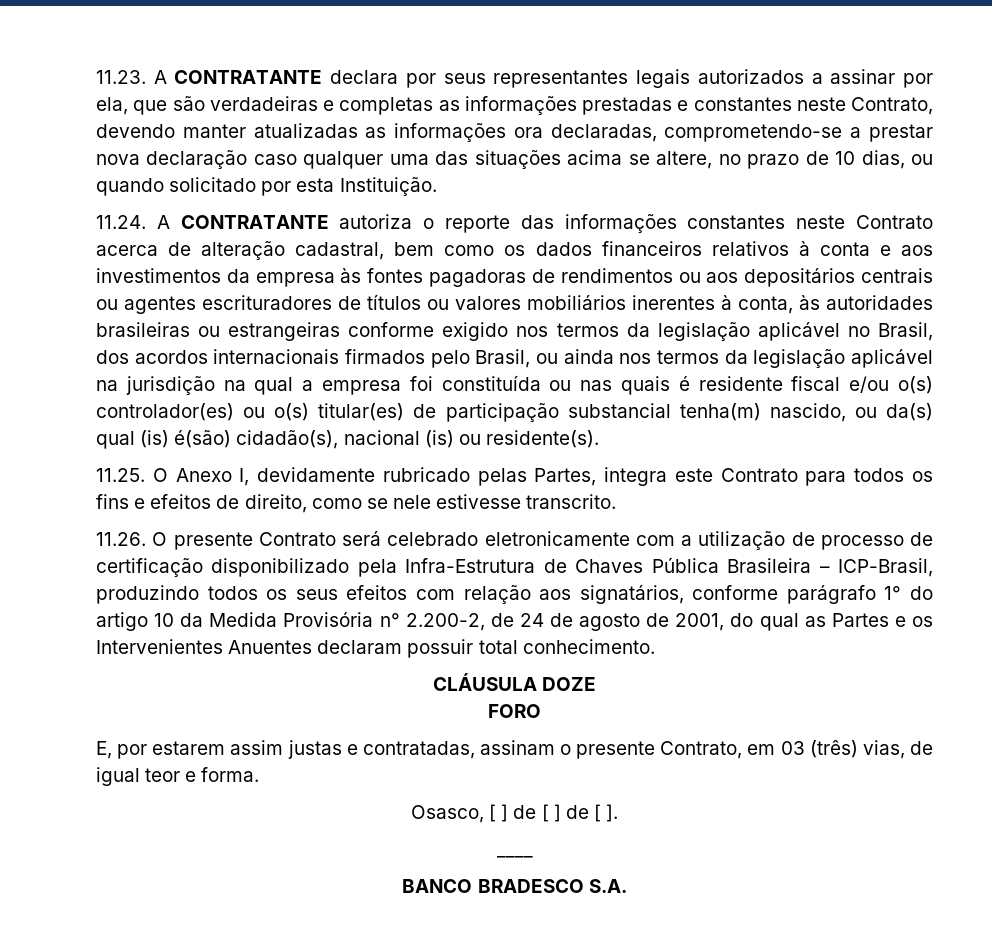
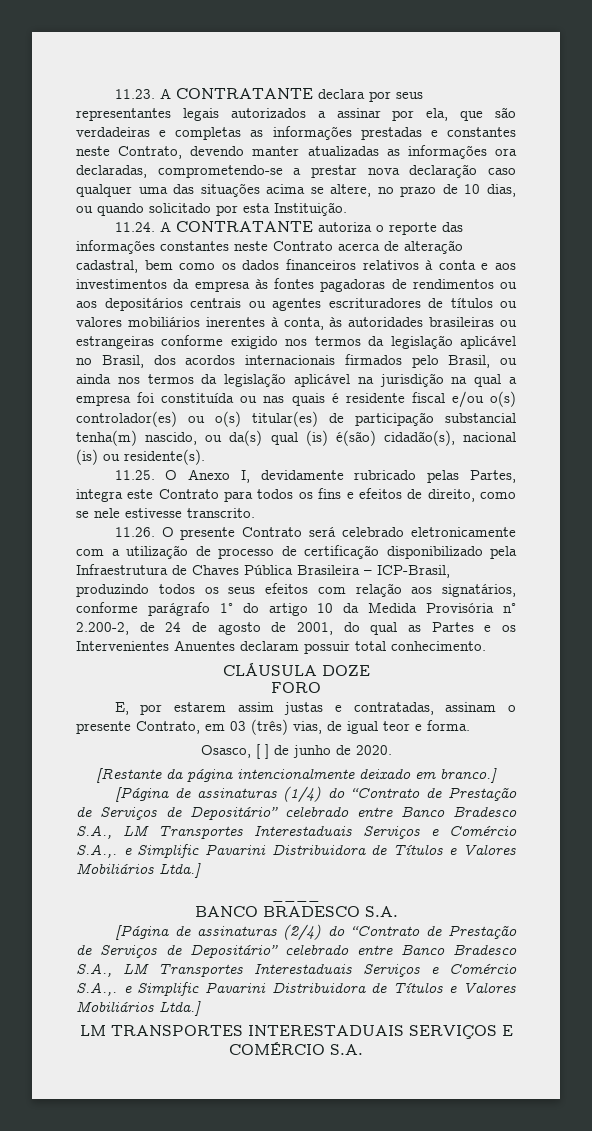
[405,558,536,573] Infra-Estrutura -> [76,564,168,575] Infraestrutura
[541,804,619,822] [496,856,533,858] [402,879,584,893] [ ] de [ ]. // ____ // BANCO BRADESCO -> [292,745,392,758] [96,768,497,783] [114,786,517,802] [76,806,517,820] [76,825,517,839] [76,844,516,858] [76,863,201,878] [272,898,320,902] [194,906,398,917] [114,924,517,940] [76,944,517,958] [76,963,517,977] [76,982,516,996] [76,1001,201,1016] [79,1025,513,1039] [229,1042,325,1055] junho de 2020. // [Restante da página intencionalmente deixado em branco.] // [Página de assinaturas (1/4) do “Contrato de Prestação de Serviços de Depositário” celebrado entre Banco Bradesco S.A., LM Transportes Interestaduais Serviços e Comércio S.A.,. e Simplific Pavarini Distribuidora de Títulos e Valores Mobiliários Ltda.] // ____ // BANCO BRADESCO S.A. // [Página de assinaturas (2/4) do “Contrato de Prestação de Serviços de Depositário” celebrado entre Banco Bradesco S.A., LM Transportes Interestaduais Serviços e Comércio S.A.,. e Simplific Pavarini Distribuidora de Títulos e Valores Mobiliários Ltda.] // LM TRANSPORTES INTERESTADUAIS SERVIÇOS E COMÉRCIO

